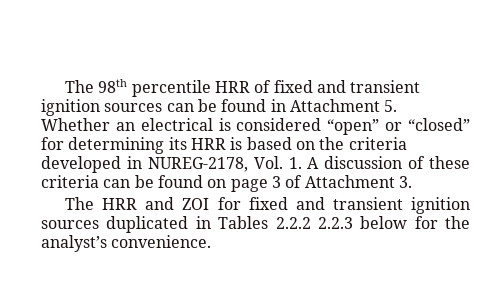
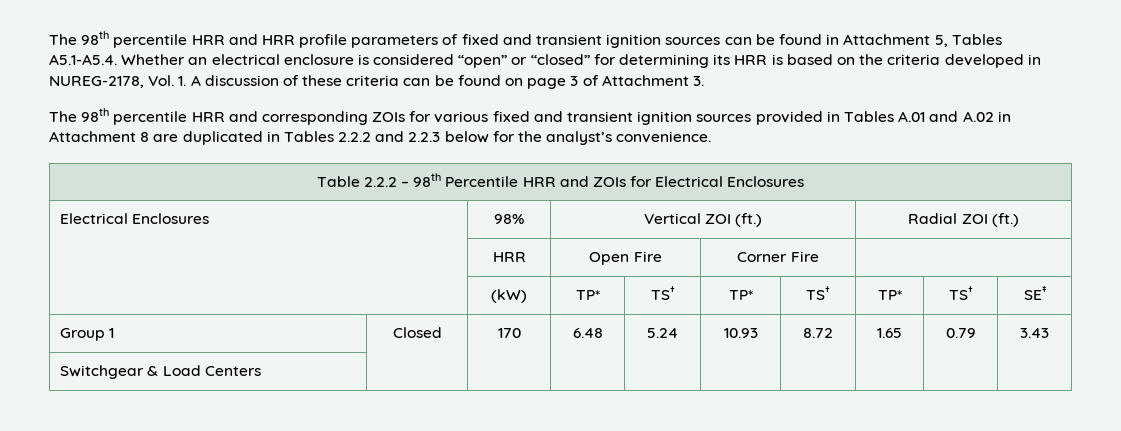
[65,79,251,97] The 98th percentile HRR -> [49,31,439,48] The 98th percentile HRR and HRR profile parameters
[384,100,398,112] 5. -> [934,34,1002,47] [49,54,117,65] 5, Tables A5.1-A5.4.
(213, 124) none -> [283,54,354,65] enclosure
[102,197,470,214] [41,220,99,229] HRR and ZOI for fixed and transient ignition sources -> [81,108,1011,125] [49,131,179,142] 98th percentile HRR and corresponding ZOIs for various fixed and transient ignition sources provided in Tables A.01 and A.02 in Attachment 8 are
(311, 223) none -> [375,131,405,142] and
(212, 241) none -> [316,173,805,187] [60,213,210,224] [494,214,524,224] [643,213,763,227] [908,213,1019,227] [492,252,526,262] [589,251,662,265] [737,251,819,262] [491,289,527,303] [575,290,600,300] [650,286,675,300] [728,290,753,300] [806,286,830,300] [877,290,902,300] [948,286,973,300] [1023,286,1046,300] [60,328,115,341] [392,327,442,338] [497,328,521,338] [572,328,603,338] [647,328,678,338] [723,328,758,338] [803,328,833,338] [877,328,902,338] [945,328,976,338] [1020,328,1049,338] [60,365,261,379] // Table 2.2.2 – 98th Percentile HRR and ZOIs for Electrical Enclosures // Electrical Enclosures | 98% | Vertical ZOI (ft.) | Radial ZOI (ft.) // | HRR | Open Fire | Corner Fire | // | (kW) | TP* | TS† | TP* | TS† | TP* | TS† | SE‡ // Group 1 | Closed | 170 | 6.48 | 5.24 | 10.93 | 8.72 | 1.65 | 0.79 | 3.43 // Switchgear & Load Centers | | | | | | | | |

